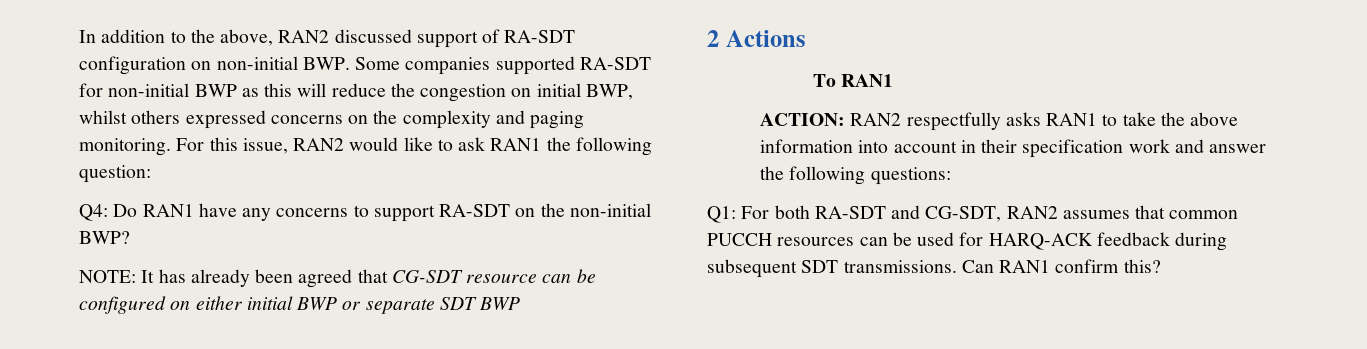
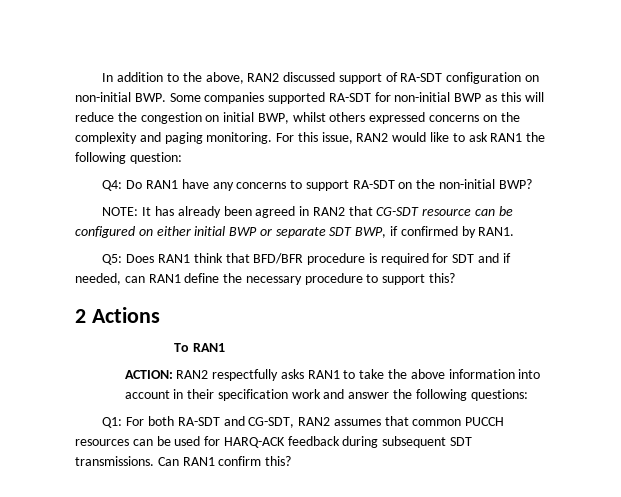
(353, 278) none -> [299,206,345,216] in RAN2
[479,297,521,310] BWP -> [355,226,515,238] [102,253,511,265] [75,273,456,285] BWP, if confirmed by RAN1. // Q5: Does RAN1 think that BFD/BFR procedure is required for SDT and if needed, can RAN1 define the necessary procedure to support this?

